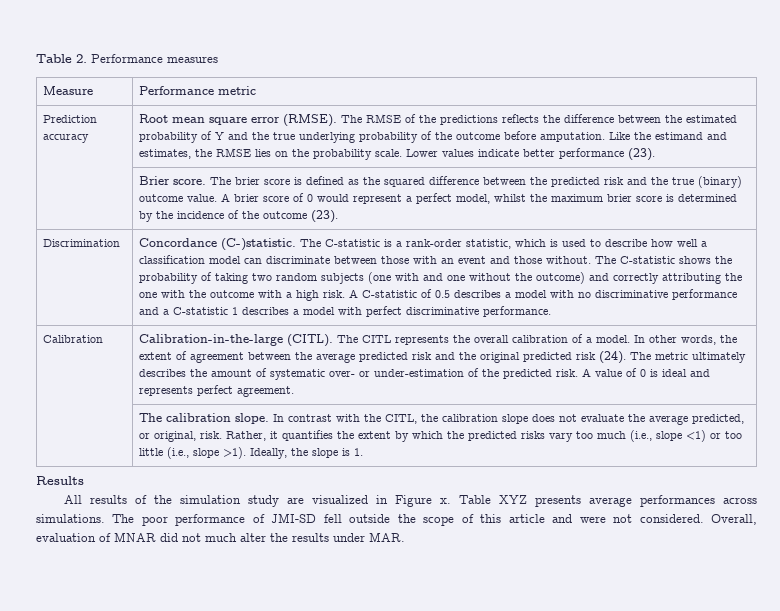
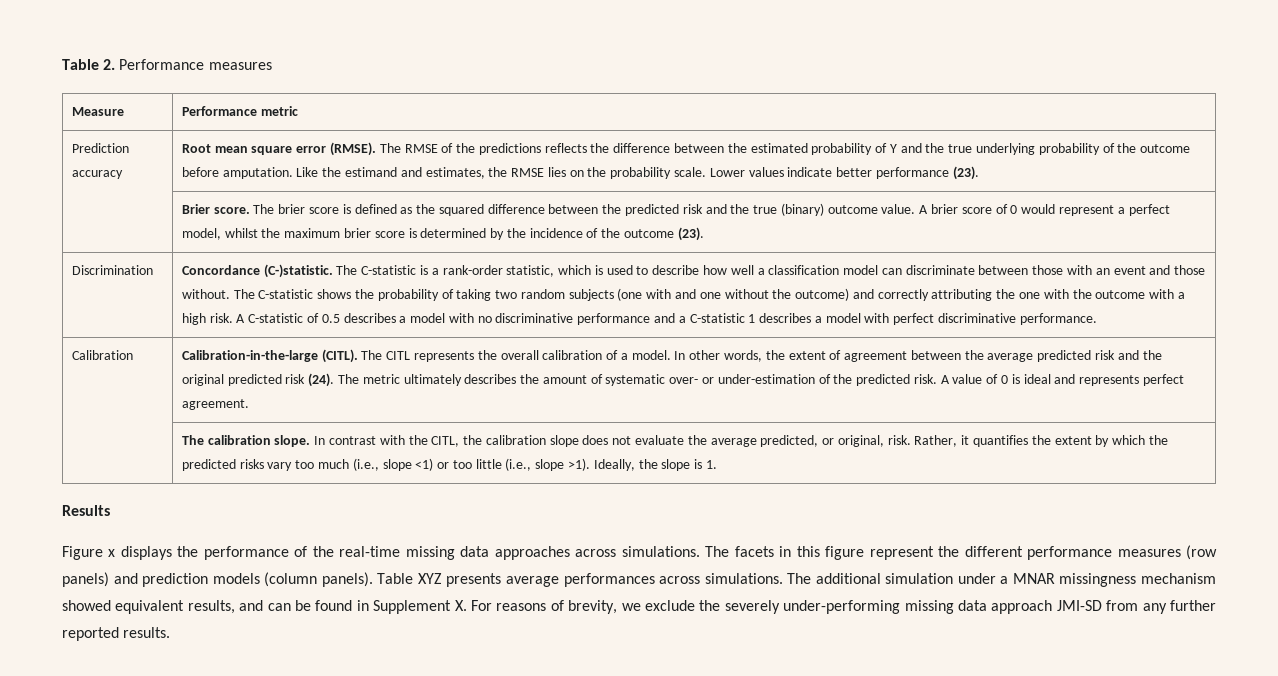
[63,495,451,507] All results of the simulation study are visualized in Figure x. -> [62,545,1218,560] [62,572,373,587] Figure x displays the performance of the real-time missing data approaches across simulations. The facets in this figure represent the different performance measures (row panels) and prediction models (column panels).
[141,513,758,526] [36,532,405,542] poor performance of JMI-SD fell outside the scope of this article and were not considered. Overall, evaluation of MNAR did not much alter the results under MAR. -> [815,573,1216,587] [62,600,1216,614] [62,627,171,641] additional simulation under a MNAR missingness mechanism showed equivalent results, and can be found in Supplement X. For reasons of brevity, we exclude the severely under-performing missing data approach JMI-SD from any further reported results.

